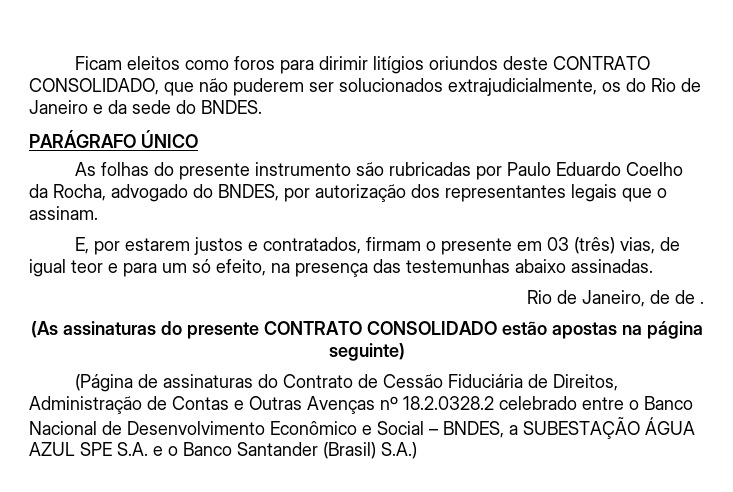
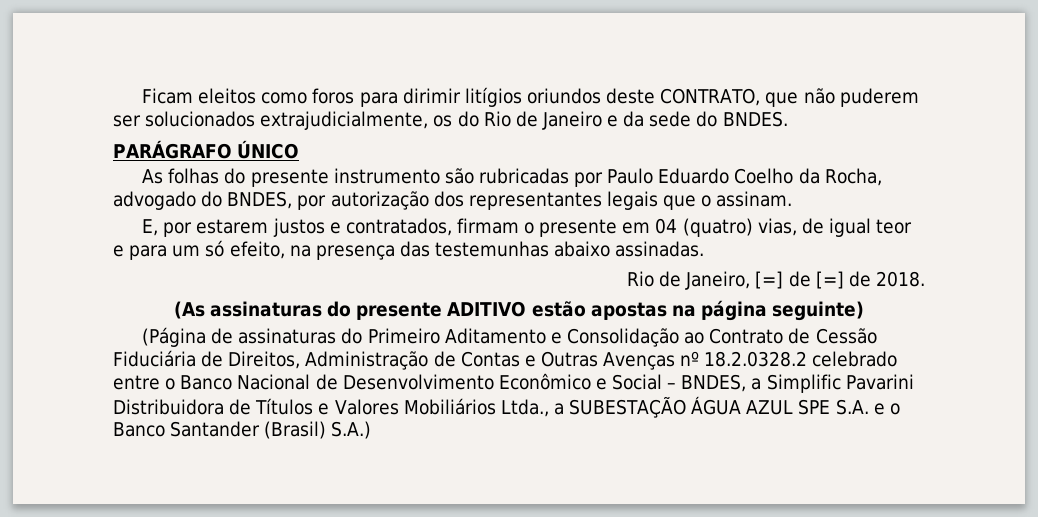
[553,56,651,70] [29,78,159,95] CONTRATO CONSOLIDADO, -> [660,88,761,106] CONTRATO,
[547,237,616,254] 03 (três) -> [655,218,753,237] 04 (quatro)
[650,290,704,304] de de . -> [755,271,925,289] [=] de [=] de 2018.
[263,321,497,335] CONTRATO CONSOLIDADO -> [447,301,527,317] ADITIVO
(279, 381) none -> [367,328,705,347] Primeiro Aditamento e Consolidação ao
(518, 430) none -> [766,374,914,393] [113,398,564,417] Simplific Pavarini Distribuidora de Títulos e Valores Mobiliários Ltda., a

